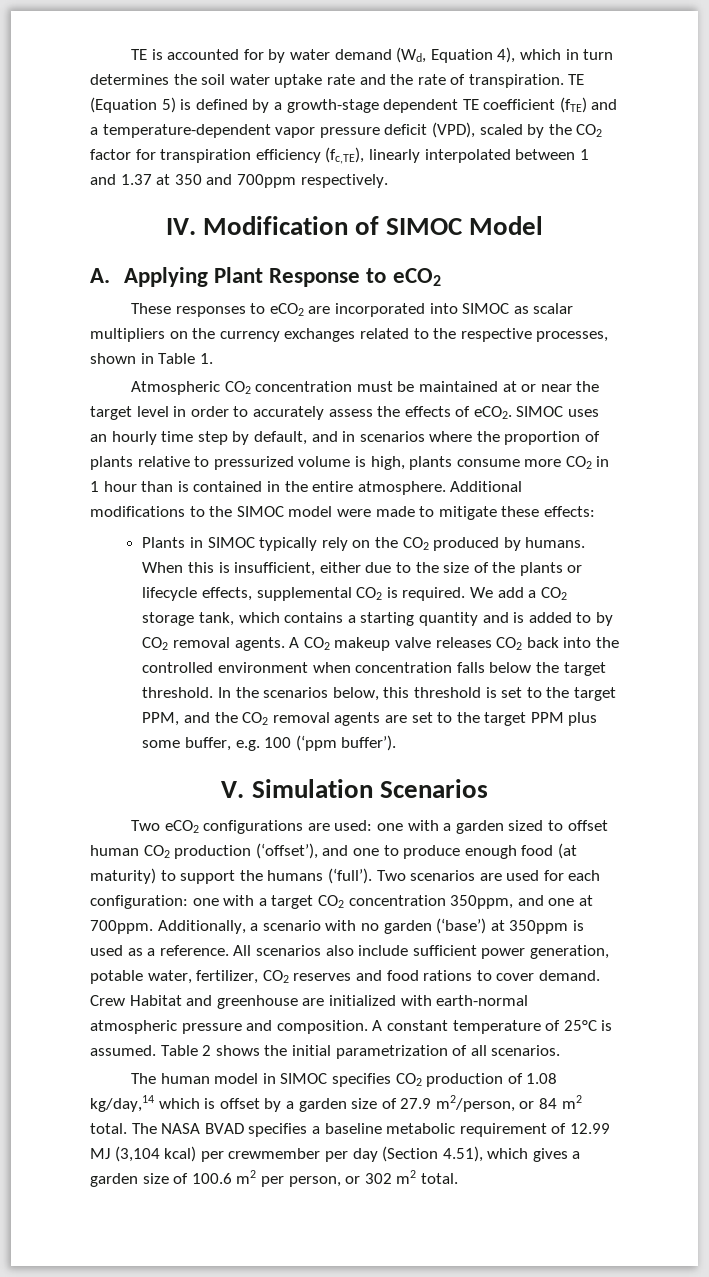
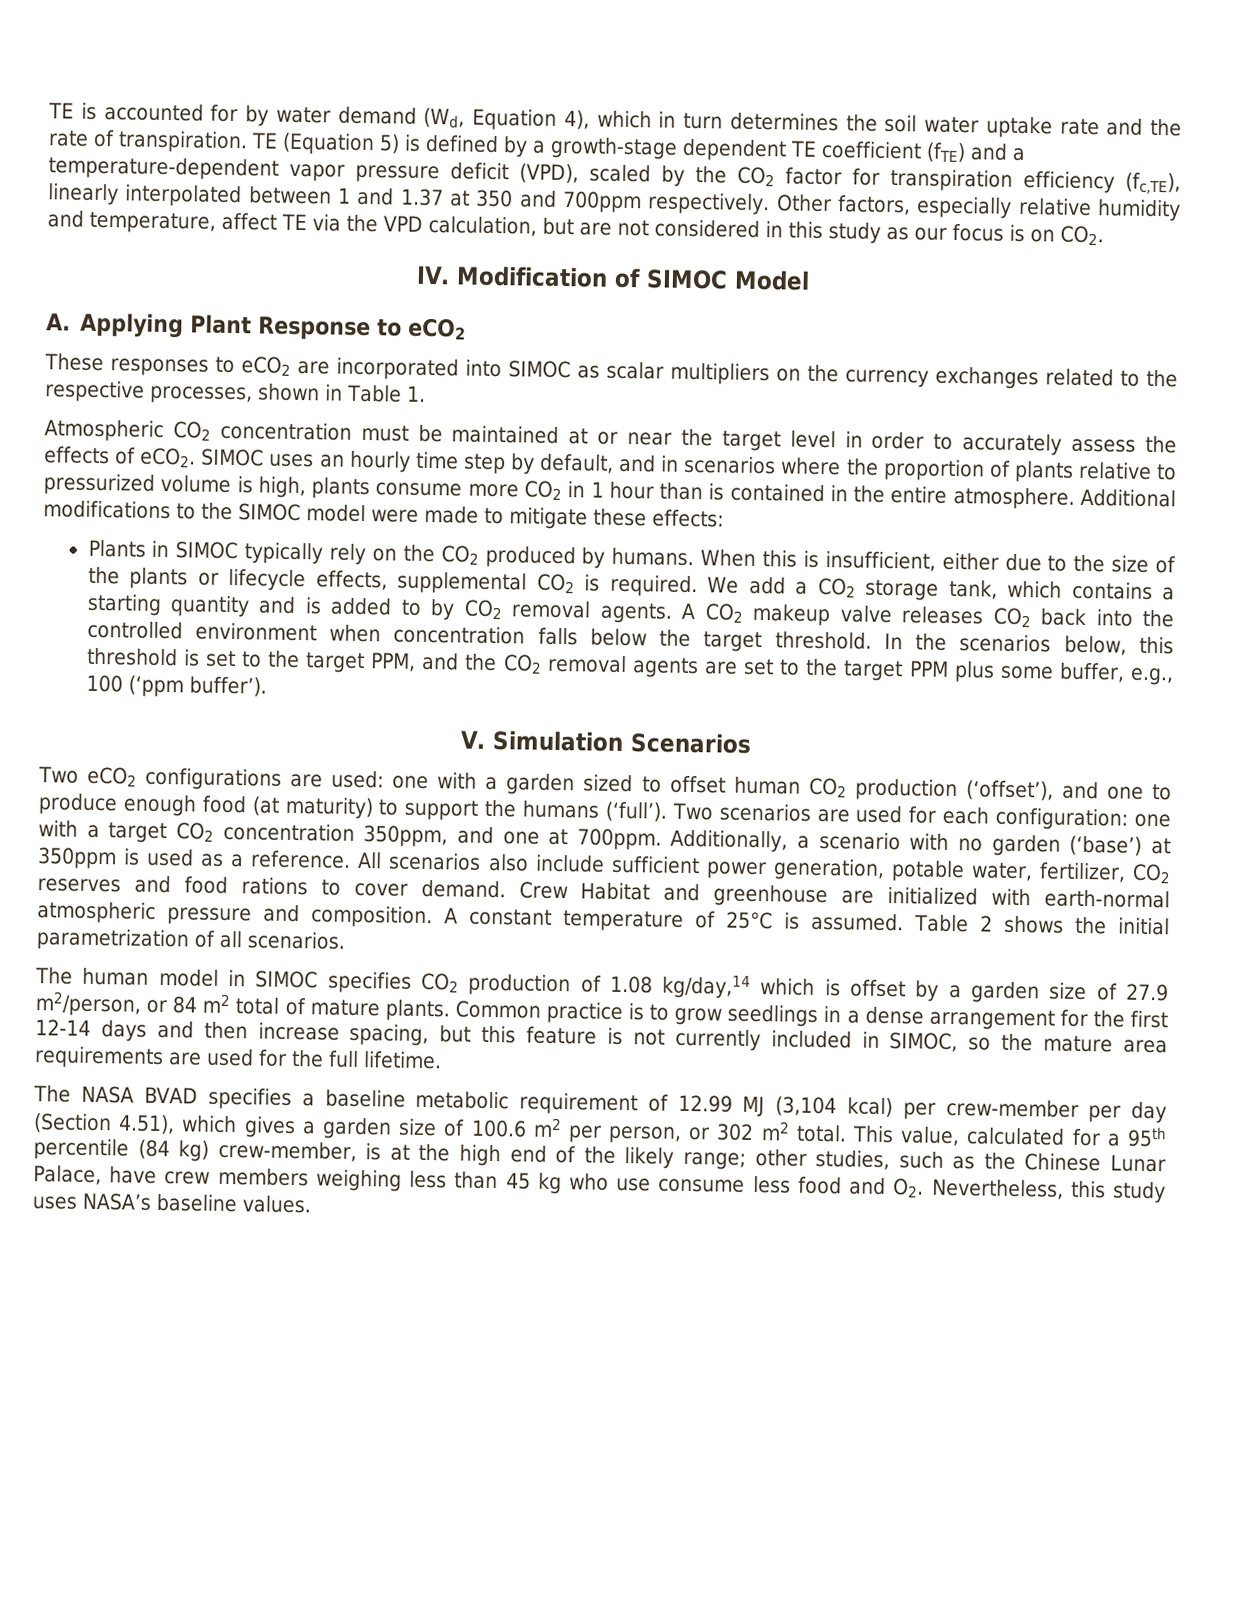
(388, 181) none -> [775,194,1181,222] [47,210,1104,246] Other factors, especially relative humidity and temperature, affect TE via the VPD calculation, but are not considered in this study as our focus is on CO2.
[235,740,260,751] e.g. -> [1130,667,1174,686] e.g.,
[90,1123,127,1134] total. -> [235,997,1168,1031] [35,1019,1169,1054] [34,1046,442,1070] total of mature plants. Common practice is to grow seedlings in a dense arrangement for the first 12-14 days and then increase spacing, but this feature is not currently included in SIMOC, so the mature area requirements are used for the full lifetime. //
[228,1148,321,1159] crewmember -> [945,1098,1079,1118] crew-member
(458, 1178) none -> [852,1125,1167,1148] [33,1138,1166,1173] [33,1165,1167,1204] [32,1192,311,1214] This value, calculated for a 95th percentile (84 kg) crew-member, is at the high end of the likely range; other studies, such as the Chinese Lunar Palace, have crew members weighing less than 45 kg who use consume less food and O2. Nevertheless, this study uses NASA’s baseline values.

